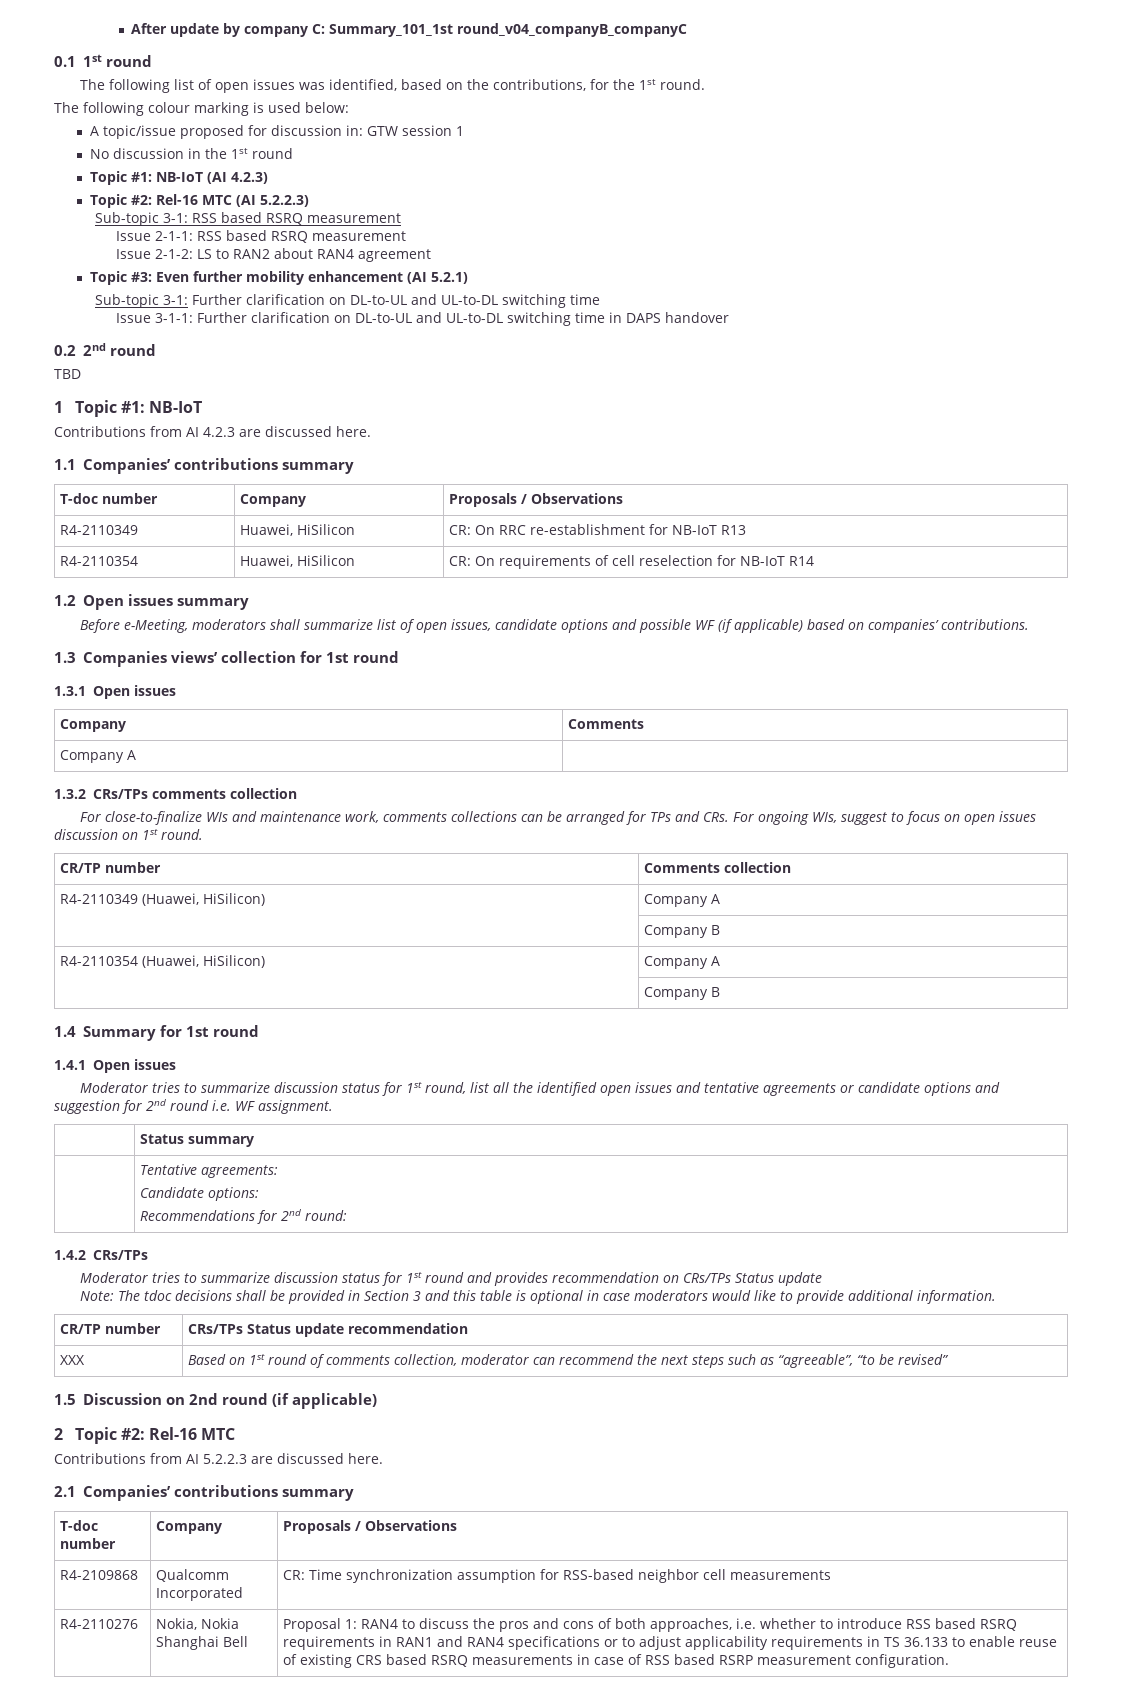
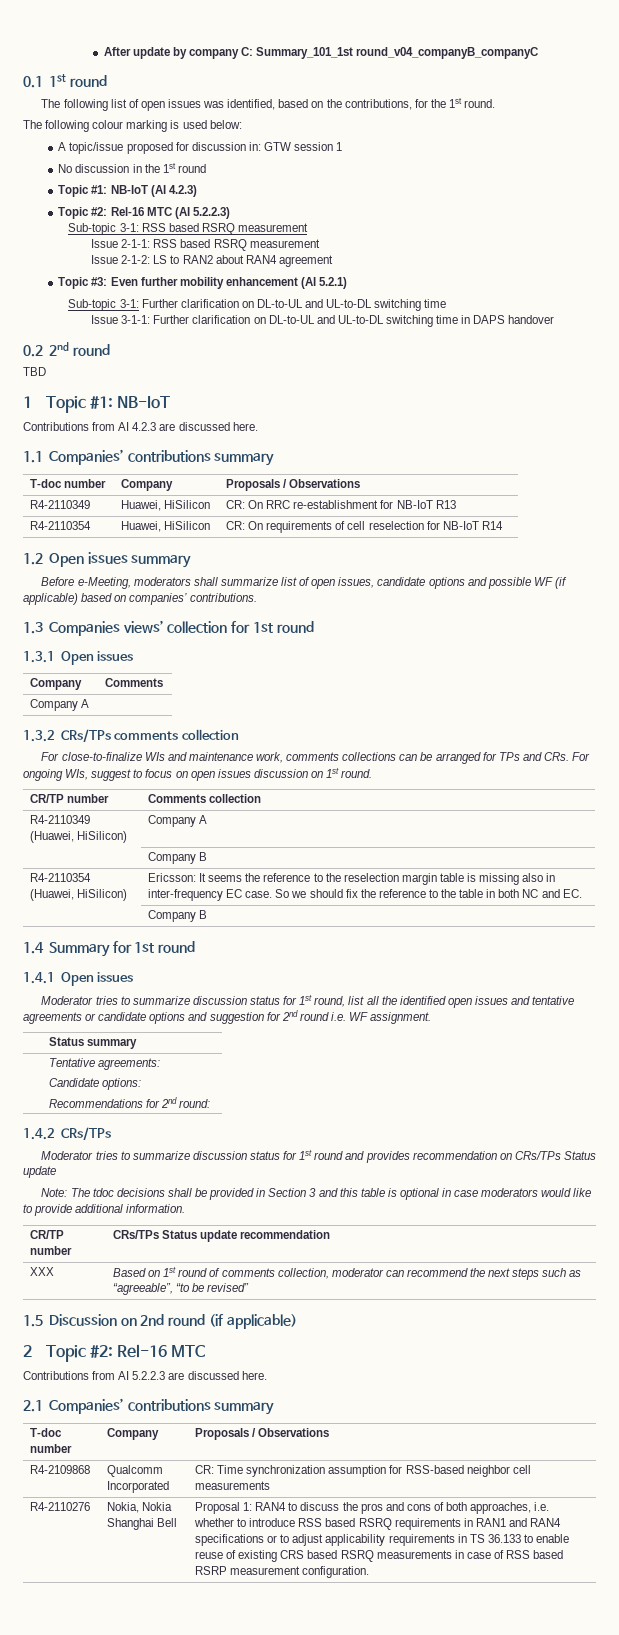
[644,956,721,969] Company A -> [148,873,556,885] [148,889,582,901] Ericsson: It seems the reference to the reselection margin table is missing also in inter-frequency EC case. So we should fix the reference to the table in both NC and EC.

